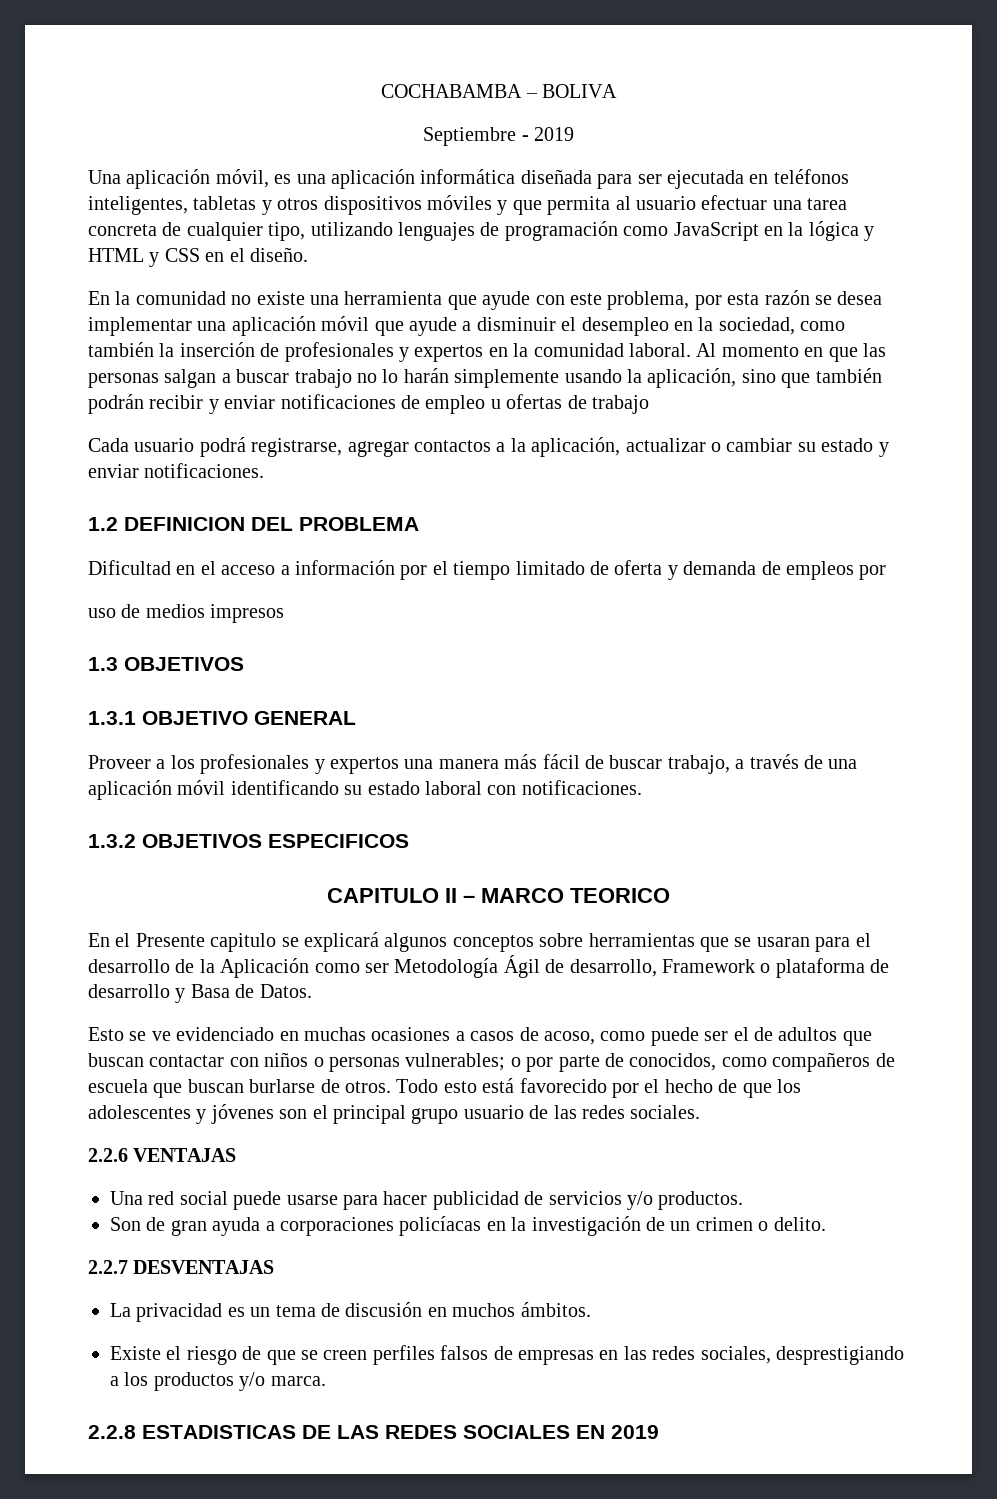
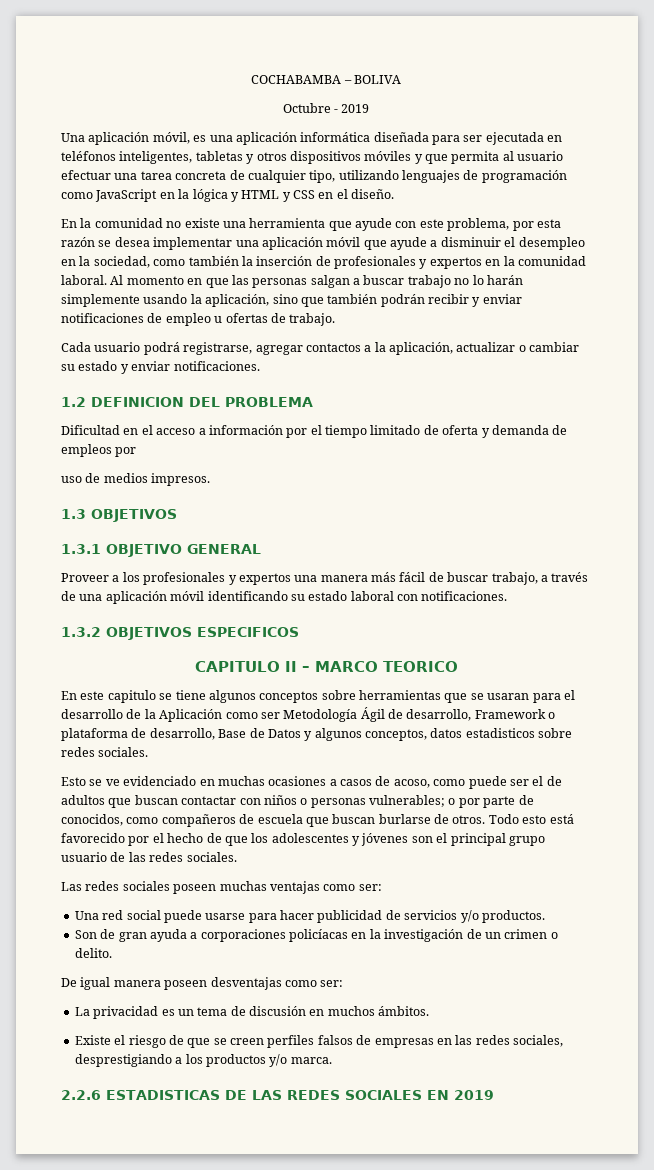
[423,127,517,146] Septiembre -> [282,103,331,113] Octubre
[591,395,649,414] trabajo -> [289,313,336,326] trabajo.
[210,604,285,623] impresos -> [151,473,211,486] impresos.
[115,933,205,947] el Presente -> [80,691,105,700] este
[304,932,379,952] explicará -> [175,690,206,700] tiene
[88,984,312,1003] desarrollo y Basa de Datos. -> [149,728,573,741] [61,747,149,757] desarrollo, Base de Datos y algunos conceptos, datos estadisticos sobre redes sociales.
[88,1148,237,1162] 2.2.6 VENTAJAS -> [61,881,382,894] Las redes sociales poseen muchas ventajas como ser:
[88,1260,275,1274] 2.2.7 DESVENTAJAS -> [61,977,344,990] De igual manera poseen desventajas como ser:
[88,1425,136,1439] 2.2.8 -> [61,1090,101,1100] 2.2.6

